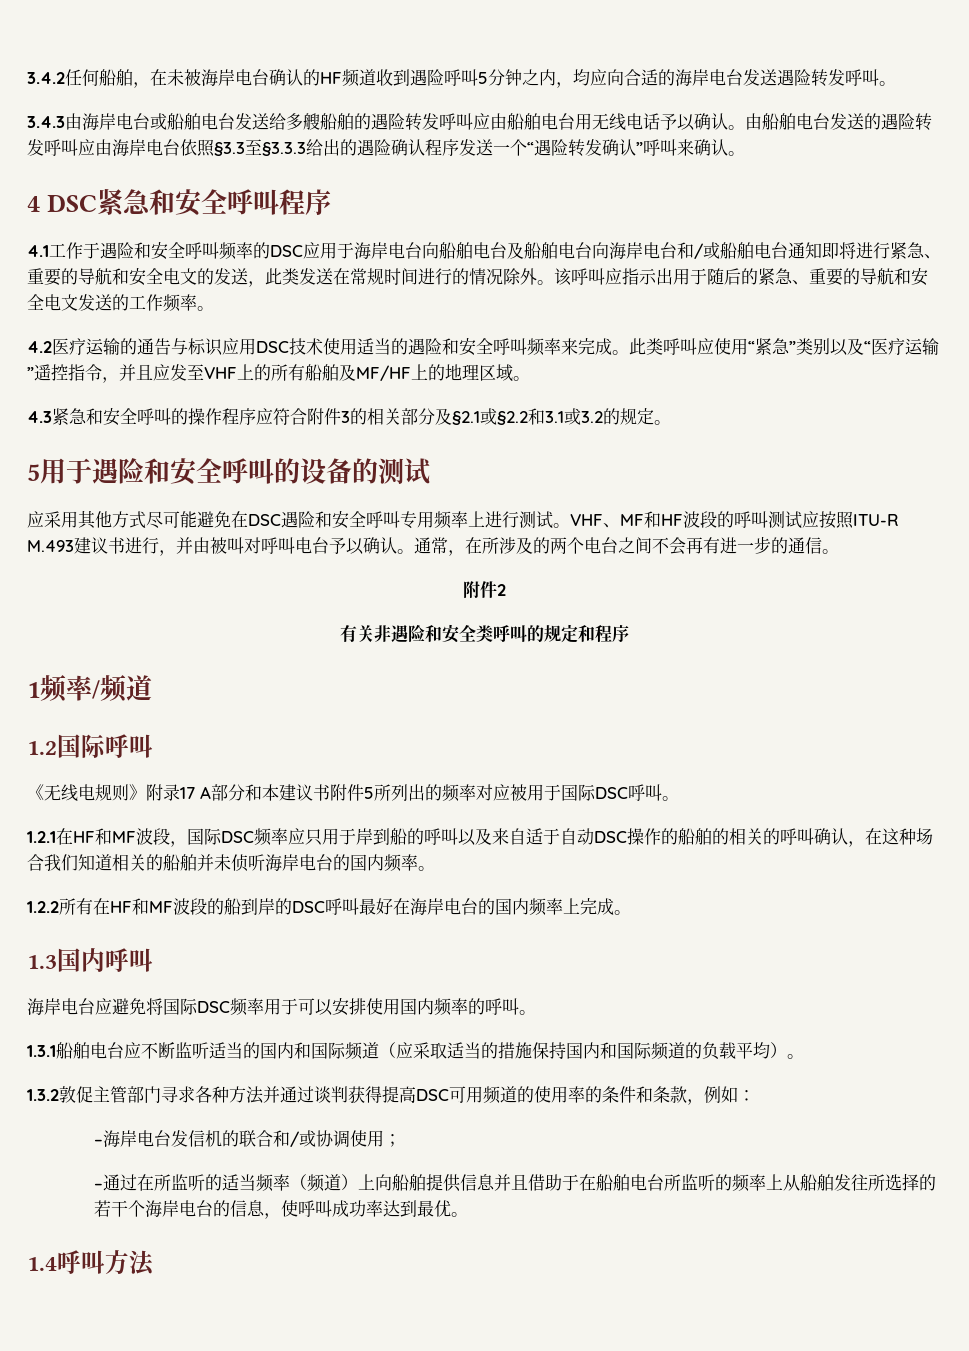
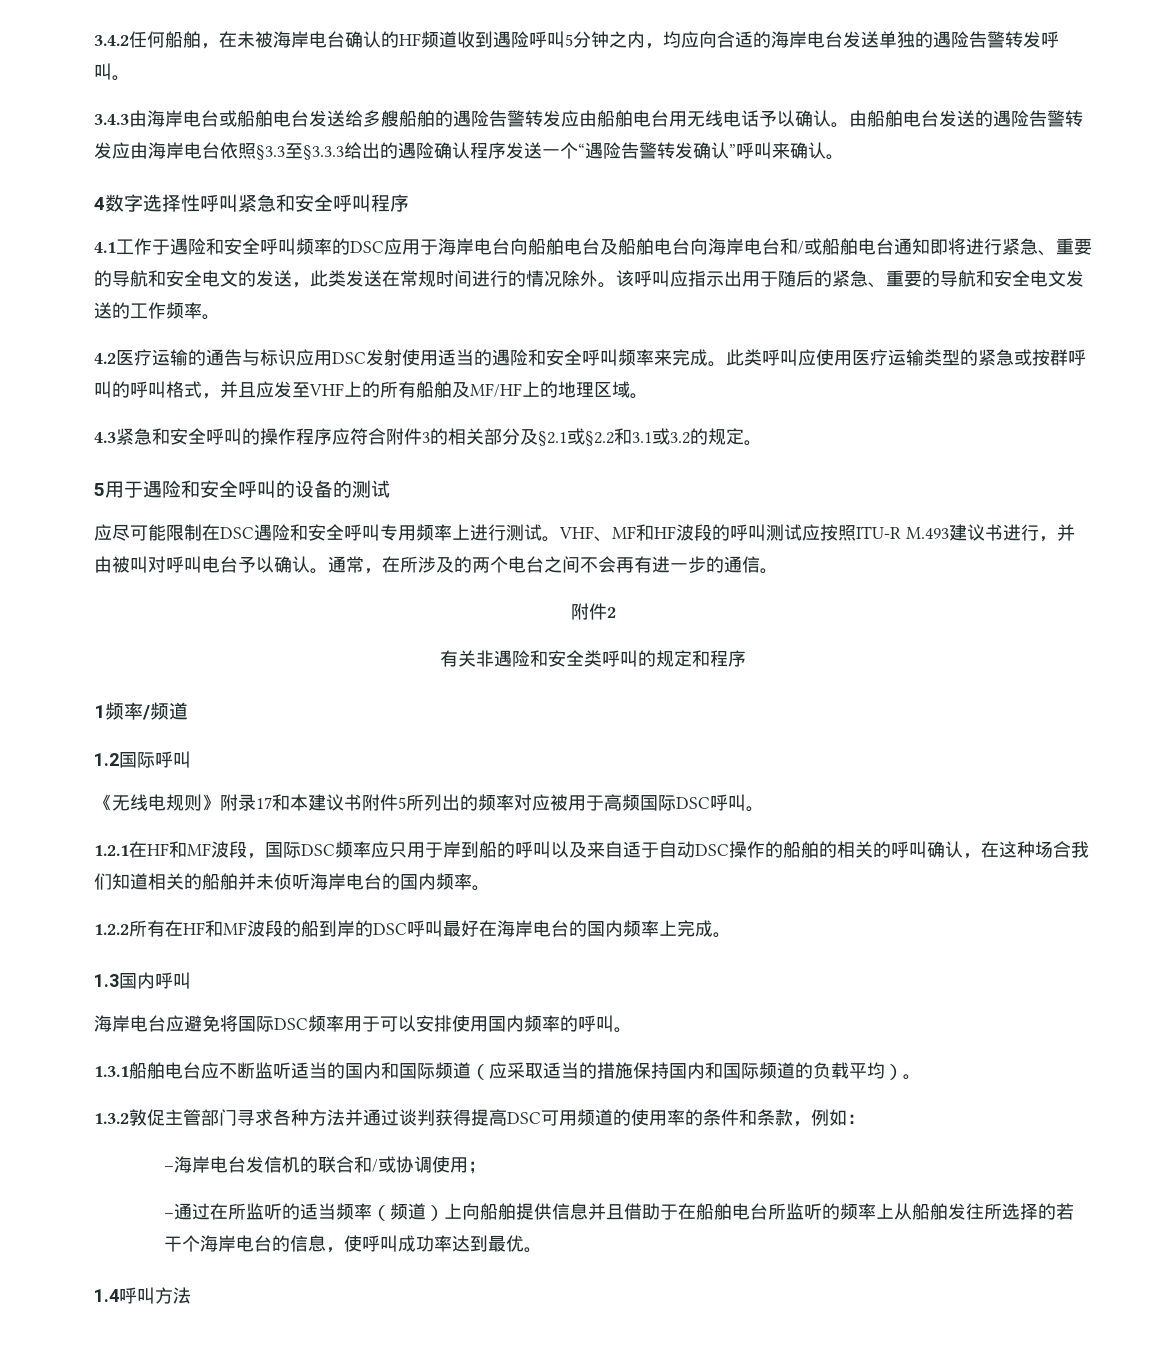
[777,69,811,86] 遇险 -> [879,31,1005,48] 单独的遇险告警
[405,113,473,131] 转发呼叫 -> [489,110,561,127] 告警转发
[915,113,932,131] [27,139,78,156] 转发呼叫 -> [1029,110,1083,127] [94,142,112,159] 告警转发
(568, 147) none -> [621,142,657,159] 告警
[47,194,98,212] DSC -> [105,194,238,212] 数字选择性呼叫
[289,338,323,355] 技术 -> [366,349,402,366] 发射
[748,338,939,356] [27,364,102,381] “紧急”类别以及“医疗运输”遥控指令 -> [852,349,1086,366] [94,381,202,398] 医疗运输类型的紧急或按群呼叫的呼叫格式
[44,510,231,529] 采用其他方式尽可能避免 -> [112,524,202,541] 尽可能限制
[200,784,245,801] A部分 -> (272, 803) none
(561, 792) none -> [604,794,640,811] 高频

